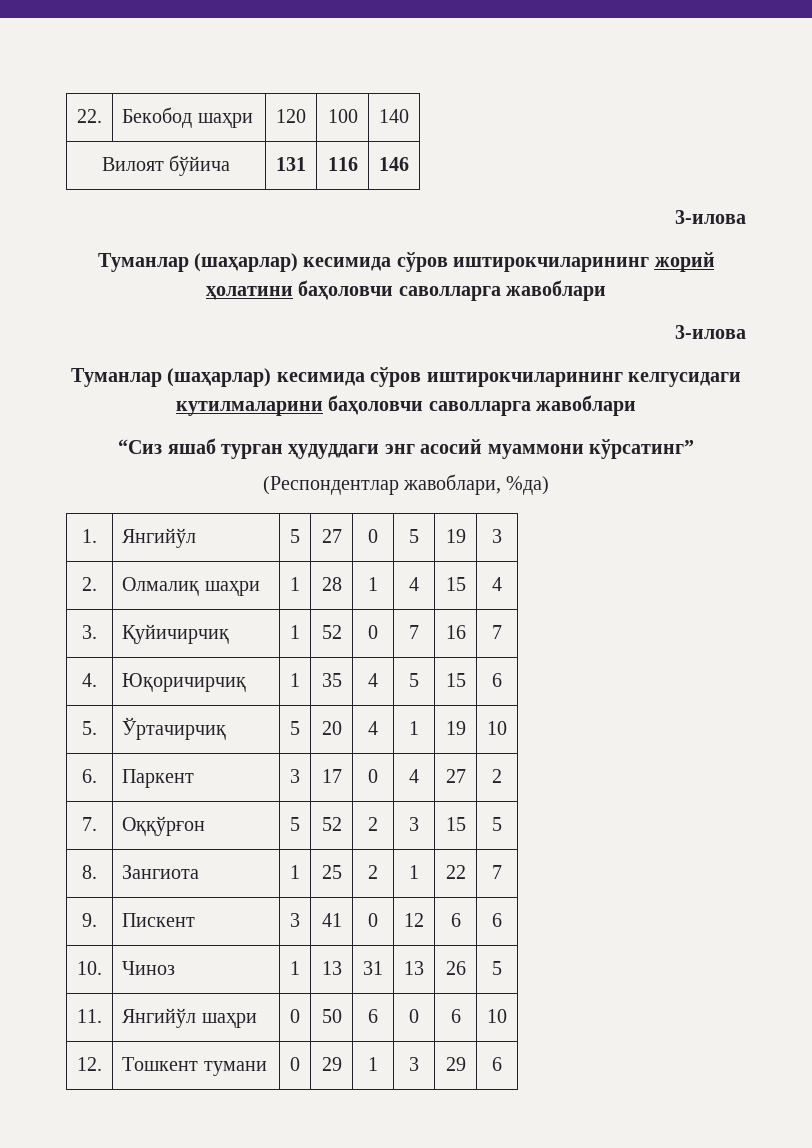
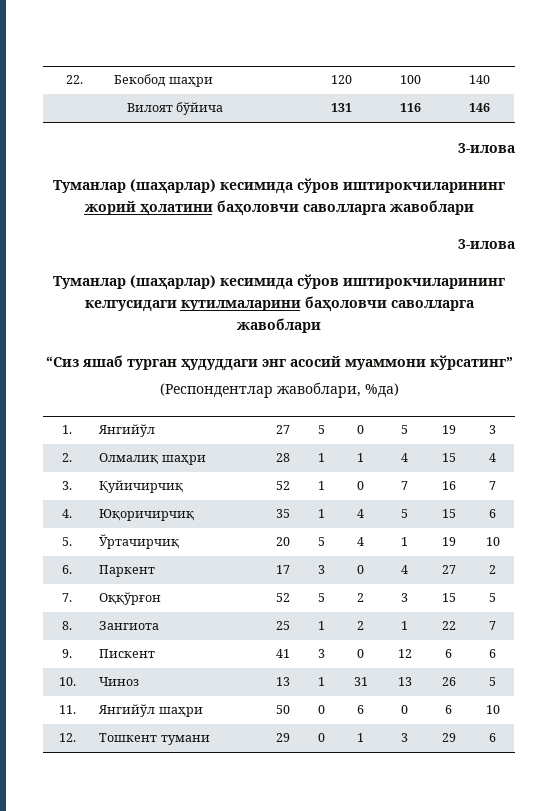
[290,529,300,543] [321,529,342,543] | 5 | 27 -> [275,425,290,434] [318,425,325,434] | 27 | 5
[290,577,300,591] [321,577,342,591] | 1 | 28 -> [275,453,290,462] [318,453,325,462] | 28 | 1
[290,625,300,639] [321,625,342,639] | 1 | 52 -> [275,481,290,490] [318,481,325,490] | 52 | 1
[290,673,300,687] [321,673,342,687] | 1 | 35 -> [275,509,290,518] [318,509,325,518] | 35 | 1
[290,721,300,735] [321,721,342,735] | 5 | 20 -> [275,537,290,546] [318,537,325,546] | 20 | 5
[290,769,300,783] [321,769,342,783] | 3 | 17 -> [275,565,290,574] [318,565,325,574] | 17 | 3
[290,817,300,831] [321,817,342,831] | 5 | 52 -> [275,593,290,602] [318,593,325,602] | 52 | 5
[290,865,300,879] [321,865,342,879] | 1 | 25 -> [275,621,290,630] [318,621,325,630] | 25 | 1
[290,913,300,927] [321,913,342,927] | 3 | 41 -> [275,649,290,658] [318,649,325,658] | 41 | 3
[290,961,300,975] [321,961,342,975] | 1 | 13 -> [275,677,290,686] [318,677,325,686] | 13 | 1
[290,1009,300,1023] [321,1009,342,1023] | 0 | 50 -> [275,705,290,714] [318,705,325,714] | 50 | 0
[290,1057,300,1071] [321,1057,342,1071] | 0 | 29 -> [275,733,290,742] [318,733,325,742] | 29 | 0

